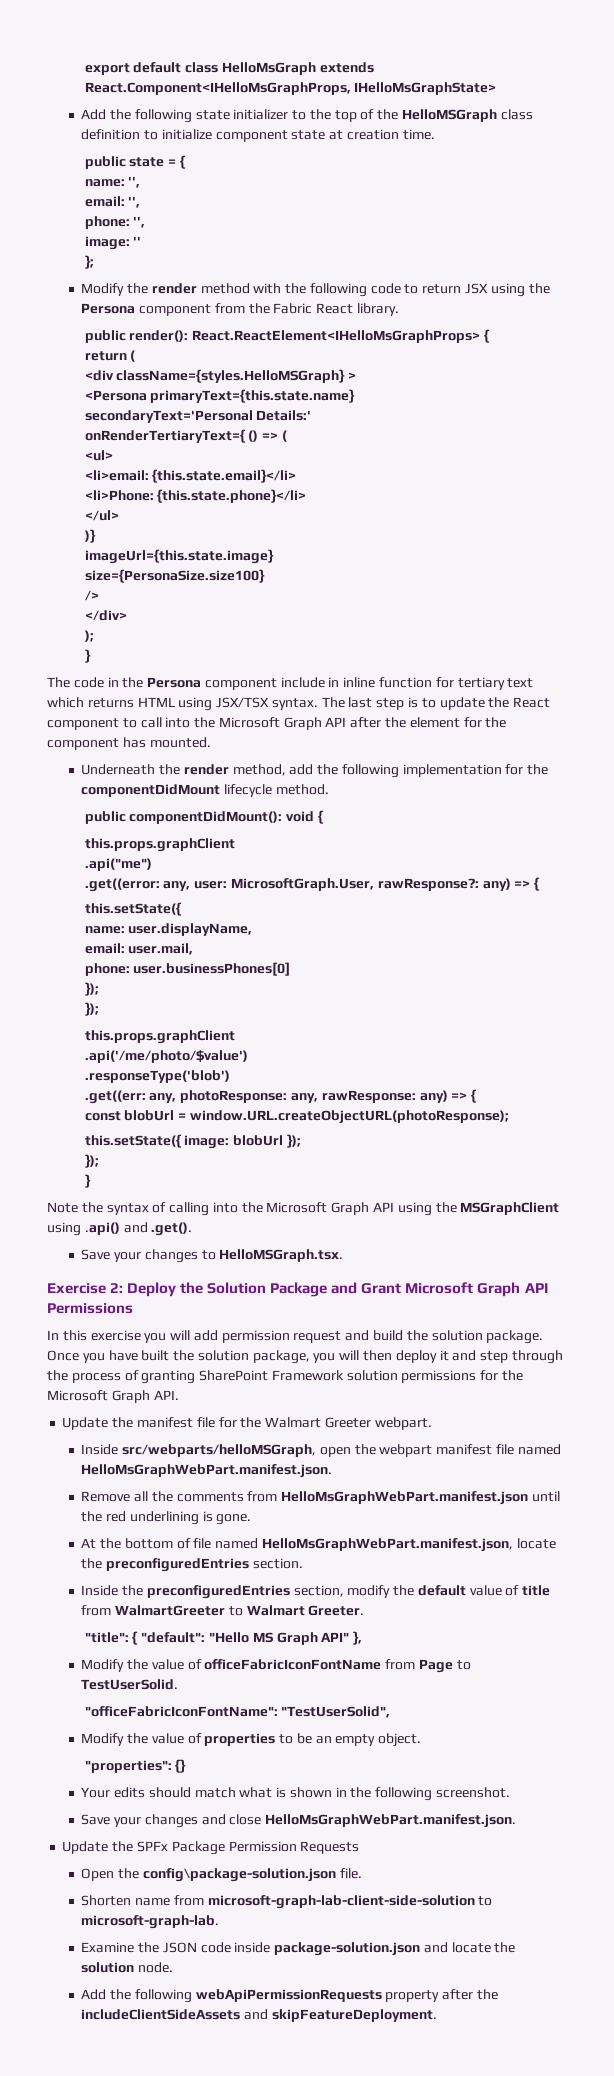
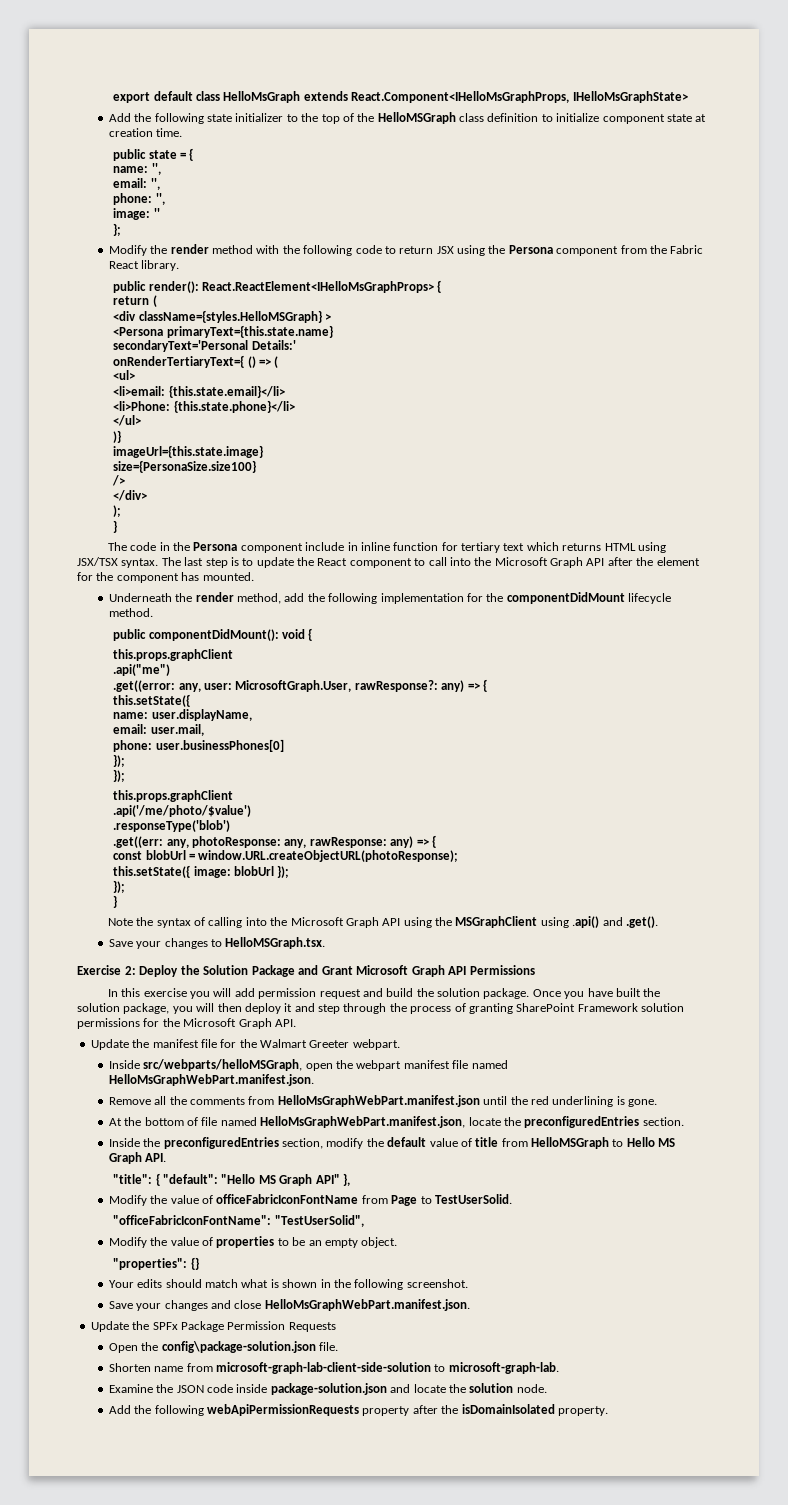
[115,1605,365,1616] WalmartGreeter to Walmart Greeter. -> [531,1137,676,1149] [108,1152,167,1164] HelloMSGraph to Hello MS Graph API.
[81,2009,437,2022] includeClientSideAssets and skipFeatureDeployment. -> [461,1404,608,1416] isDomainIsolated property.

